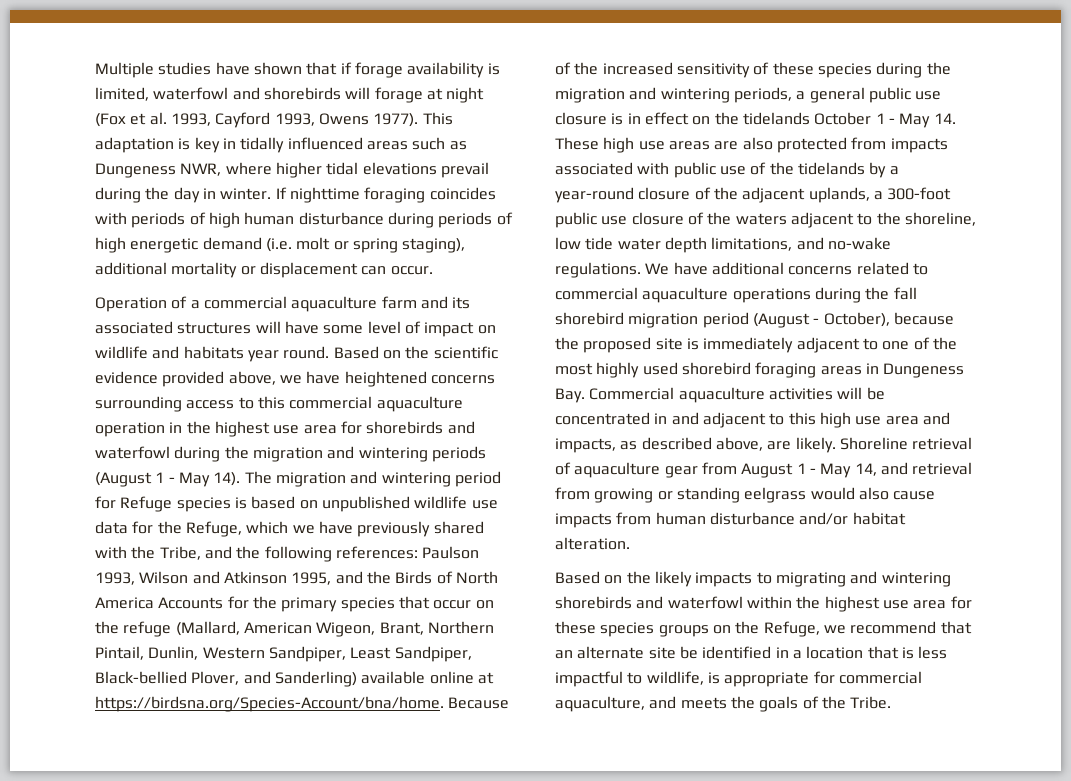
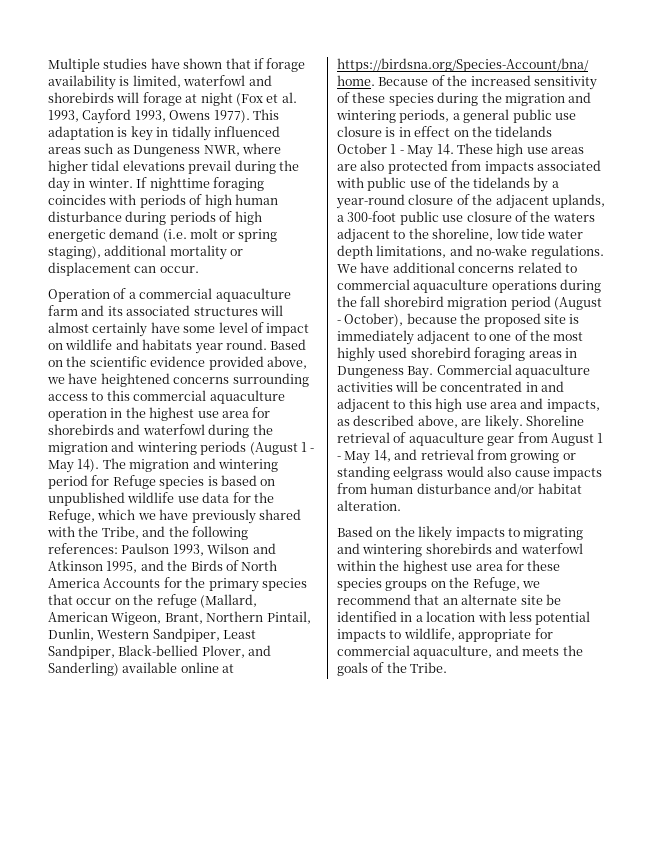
(281, 327) none -> [48,322,148,337] almost certainly
[867,646,948,659] [555,671,623,687] that is less impactful -> [477,611,591,625] [337,629,386,642] with less potential impacts
[707,672,720,684] is -> (455, 634) none

